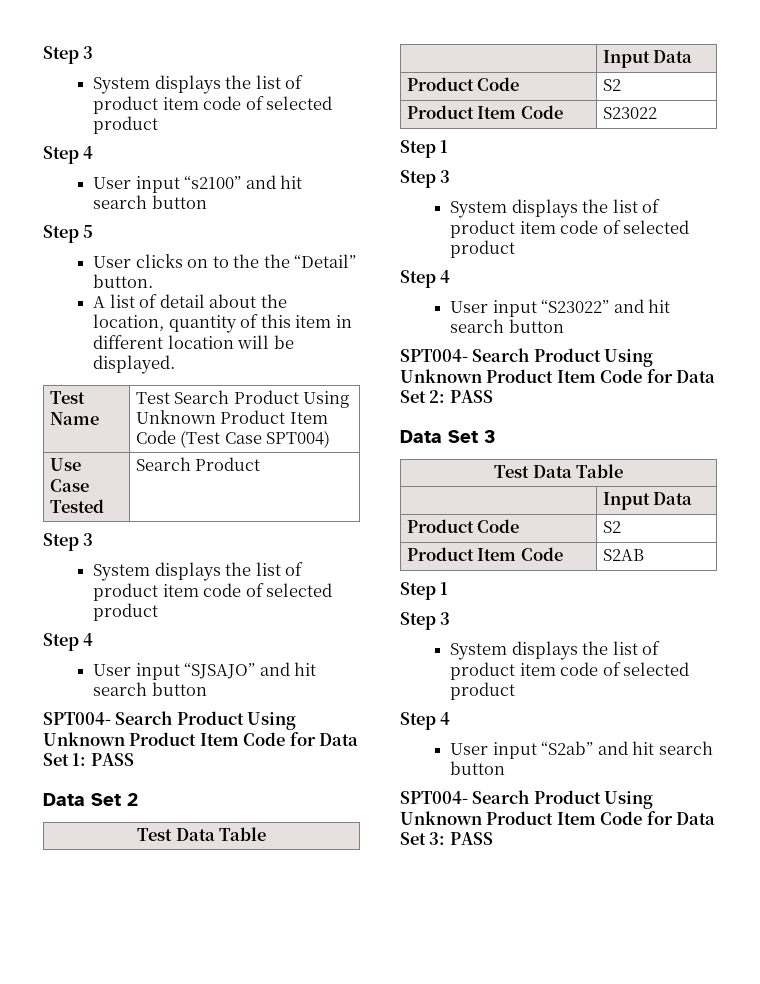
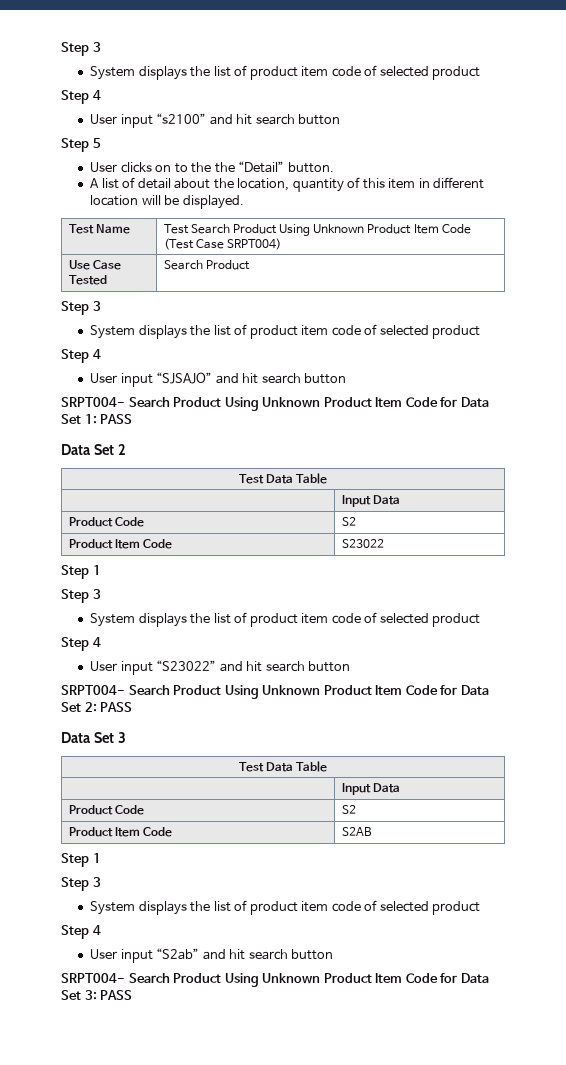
[266,430,331,448] SPT004) -> [227,238,282,250] SRPT004)
[43,712,111,725] SPT004- -> [61,397,125,407] SRPT004-
[400,349,468,362] SPT004- -> [61,685,125,695] SRPT004-
[400,791,468,804] SPT004- -> [61,973,125,983] SRPT004-

